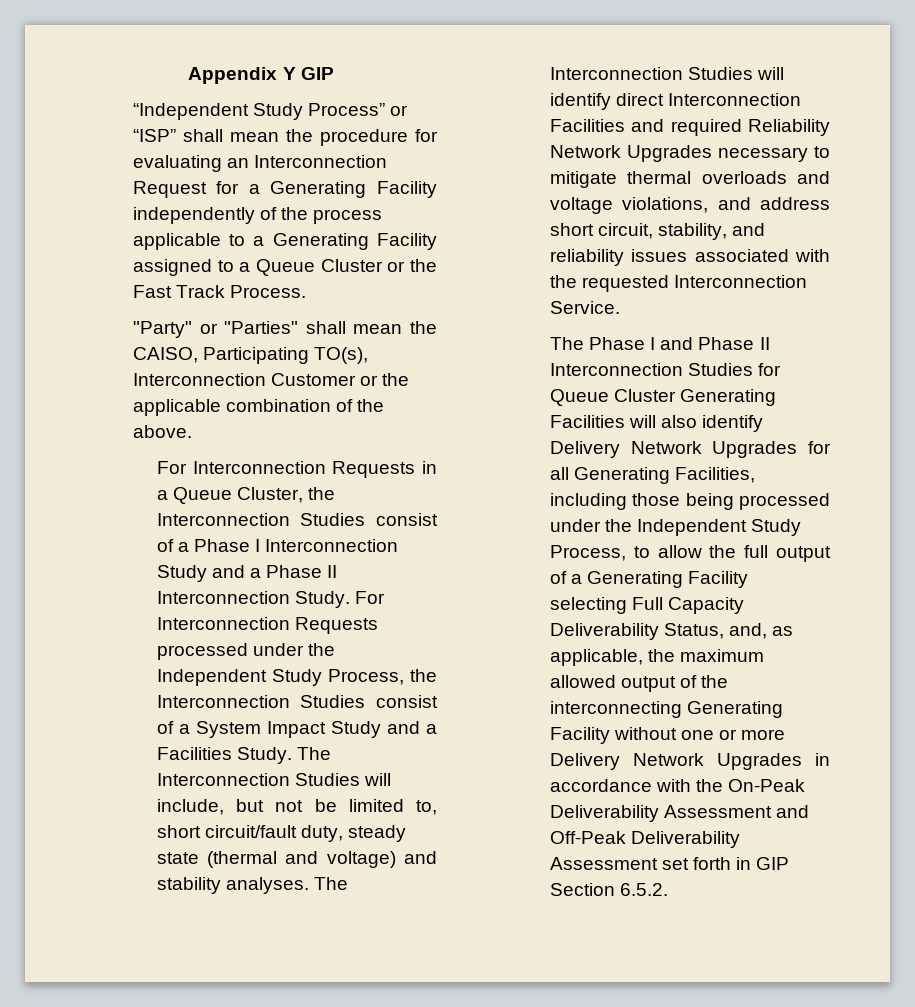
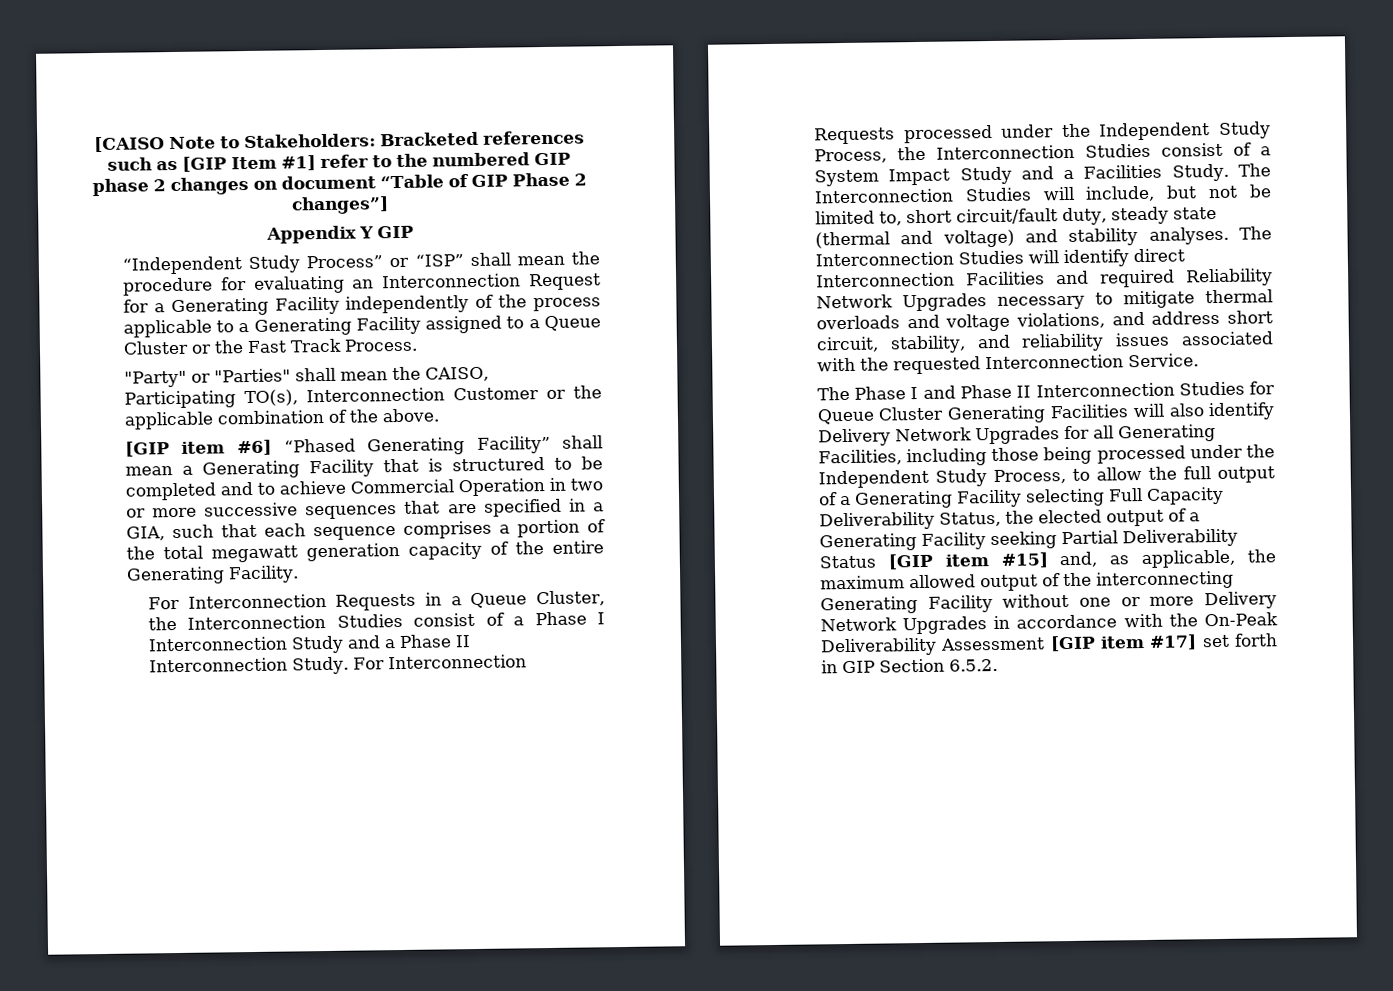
(188, 75) none -> [93,130,585,153] [107,152,571,172] [91,172,587,197] [290,196,389,215] [CAISO Note to Stakeholders: Bracketed references such as [GIP Item #1] refer to the numbered GIP phase 2 changes on document “Table of GIP Phase 2 changes”] //
(192, 431) none -> [124,435,603,457] [124,456,603,479] [124,477,603,501] [125,498,604,520] [125,519,606,541] [125,540,604,563] [125,565,299,585] // [GIP item #6] “Phased Generating Facility” shall mean a Generating Facility that is structured to be completed and to achieve Commercial Operation in two or more successive sequences that are specified in a GIA, such that each sequence comprises a portion of the total megawatt generation capacity of the entire Generating Facility.
(724, 631) none -> [1004,508,1200,527] [818,528,1238,552] [818,552,1048,570] the elected output of a Generating Facility seeking Partial Deliverability Status [GIP item #15]
[776,805,810,818] [549,831,740,848] [549,857,658,870] and Off-Peak Deliverability Assessment -> [1049,634,1198,652] [GIP item #17]

